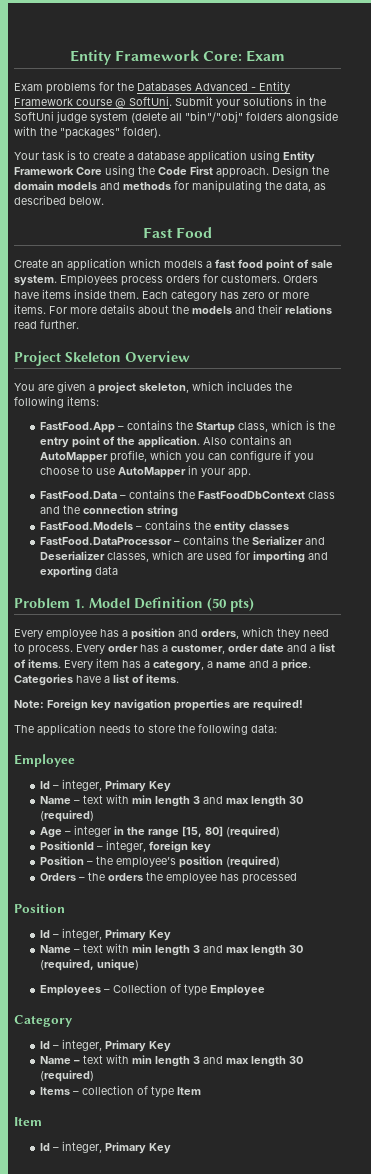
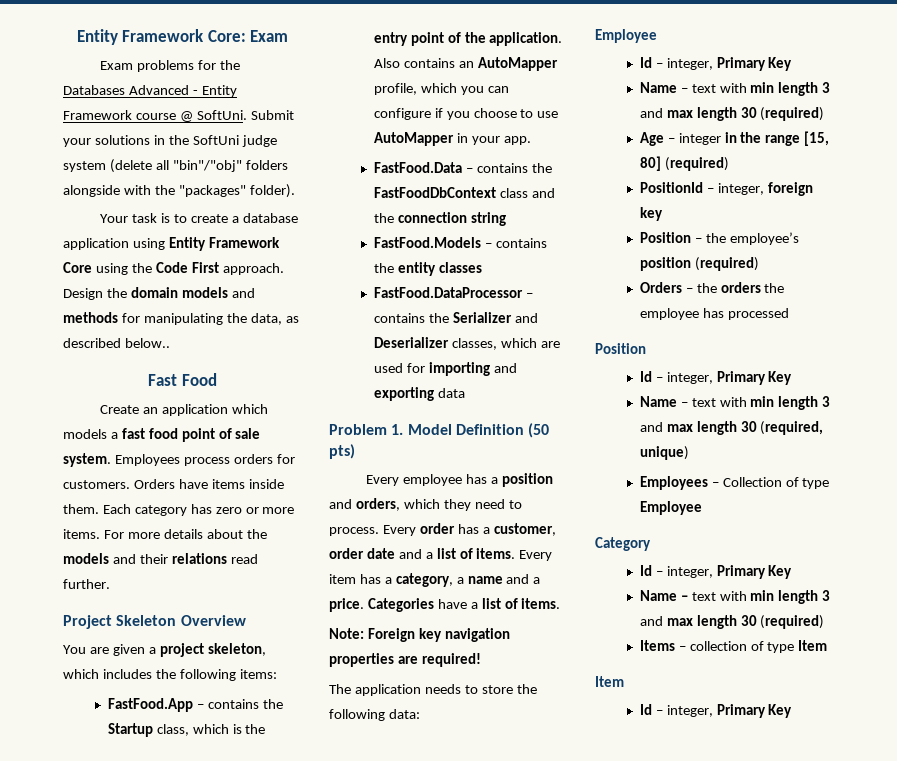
[69,197,104,205] below. -> [124,338,170,348] below..

